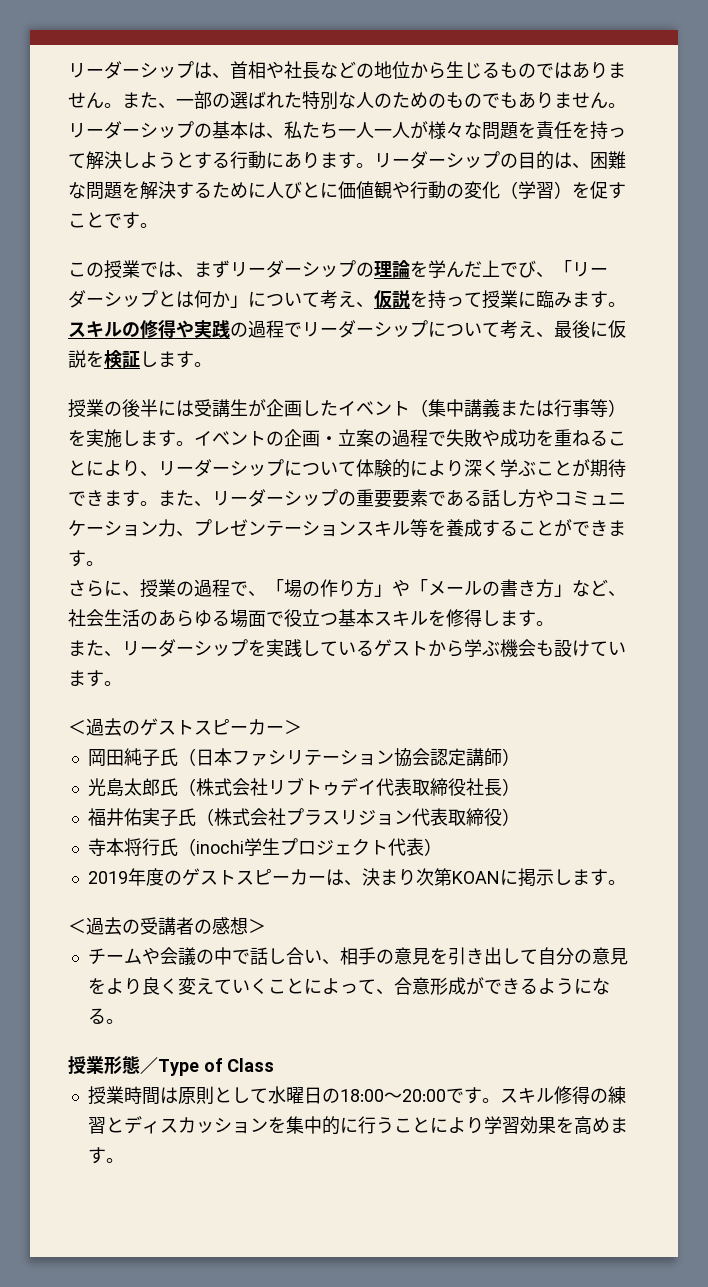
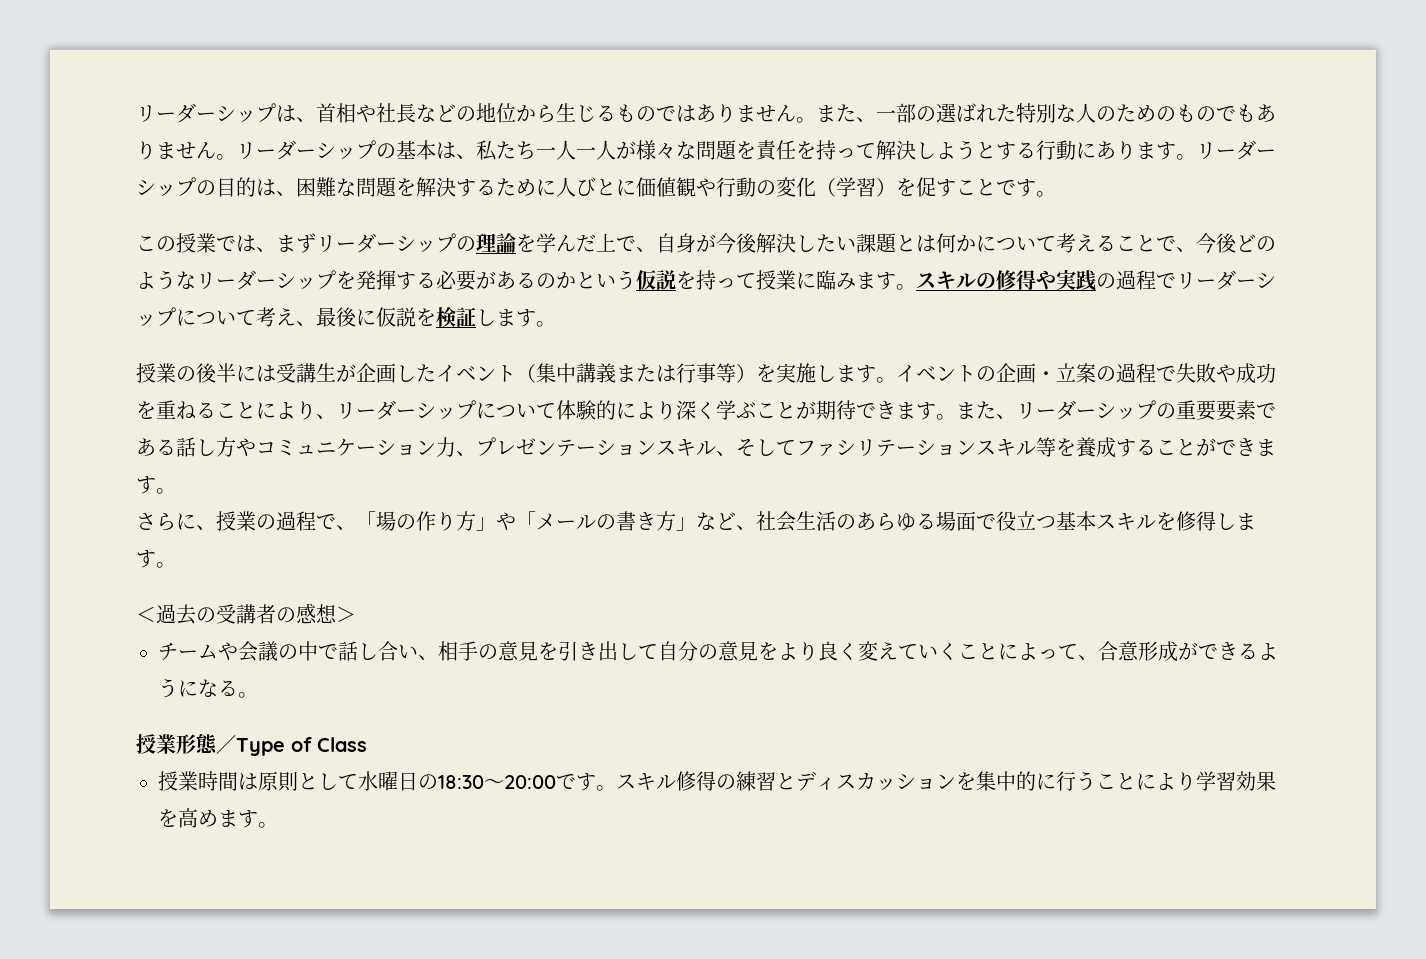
[518,260,608,278] [68,290,374,309] び、「リーダーシップとは何か」について考え、 -> [636,233,1276,254] [136,270,636,291] 、自身が今後解決したい課題とは何かについて考えることで、今後どのようなリーダーシップを発揮する必要があるのかという
(410, 528) none -> [716,438,1036,457] 、そしてファシリテーションスキル
[68,639,626,657] [68,670,122,687] [68,718,302,736] [87,748,520,767] [87,777,520,797] [87,808,520,827] [87,838,442,856] [87,868,626,887] // また、リーダーシップを実践しているゲストから学ぶ機会も設けています。 // ＜過去のゲストスピーカー＞ // 岡田純子氏（日本ファシリテーション協会認定講師） // 光島太郎氏（株式会社リブトゥデイ代表取締役社長） // 福井佑実子氏（株式会社プラスリジョン代表取締役） // 寺本将行氏（inochi学生プロジェクト代表） // 2019年度のゲストスピーカーは、決まり次第KOANに掲示します。 -> (176, 565) none
[339,1089,384,1102] 18:00 -> [438,775,484,789] 18:30

